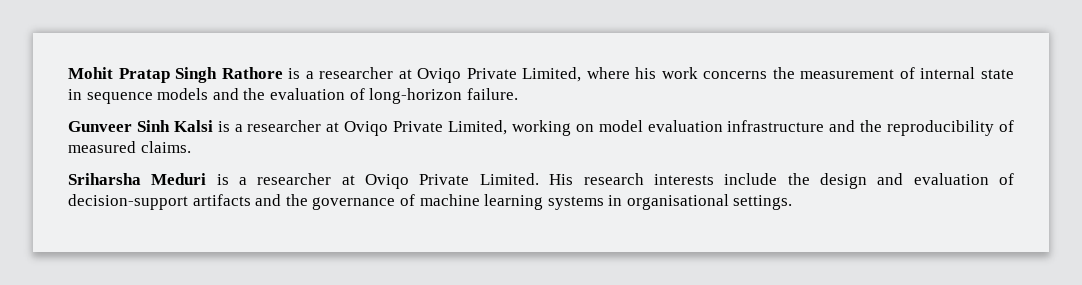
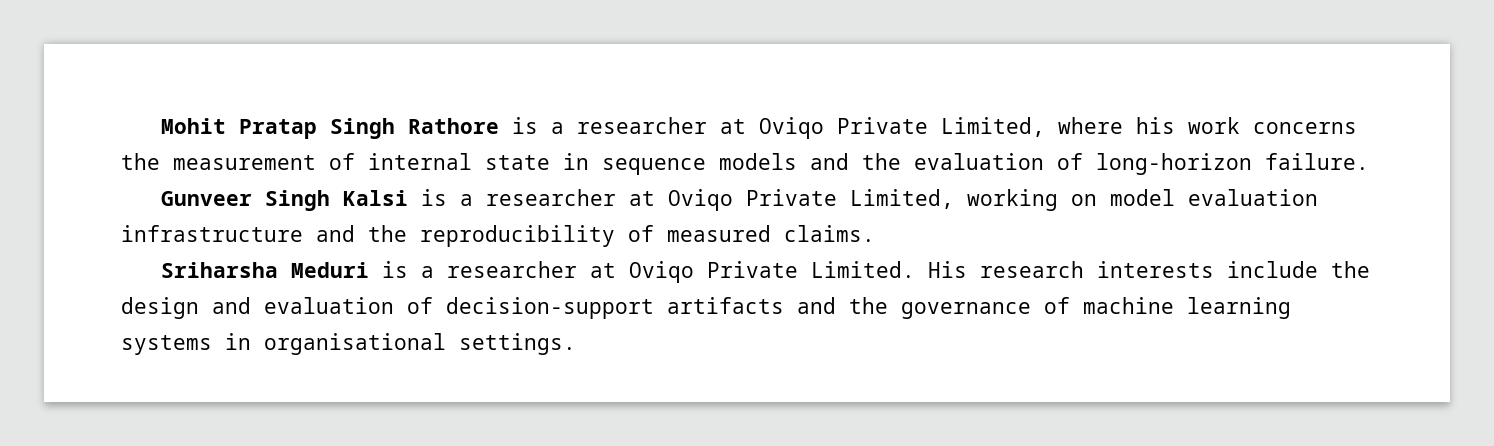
[136,120,170,132] Sinh -> [264,190,330,211] Singh

